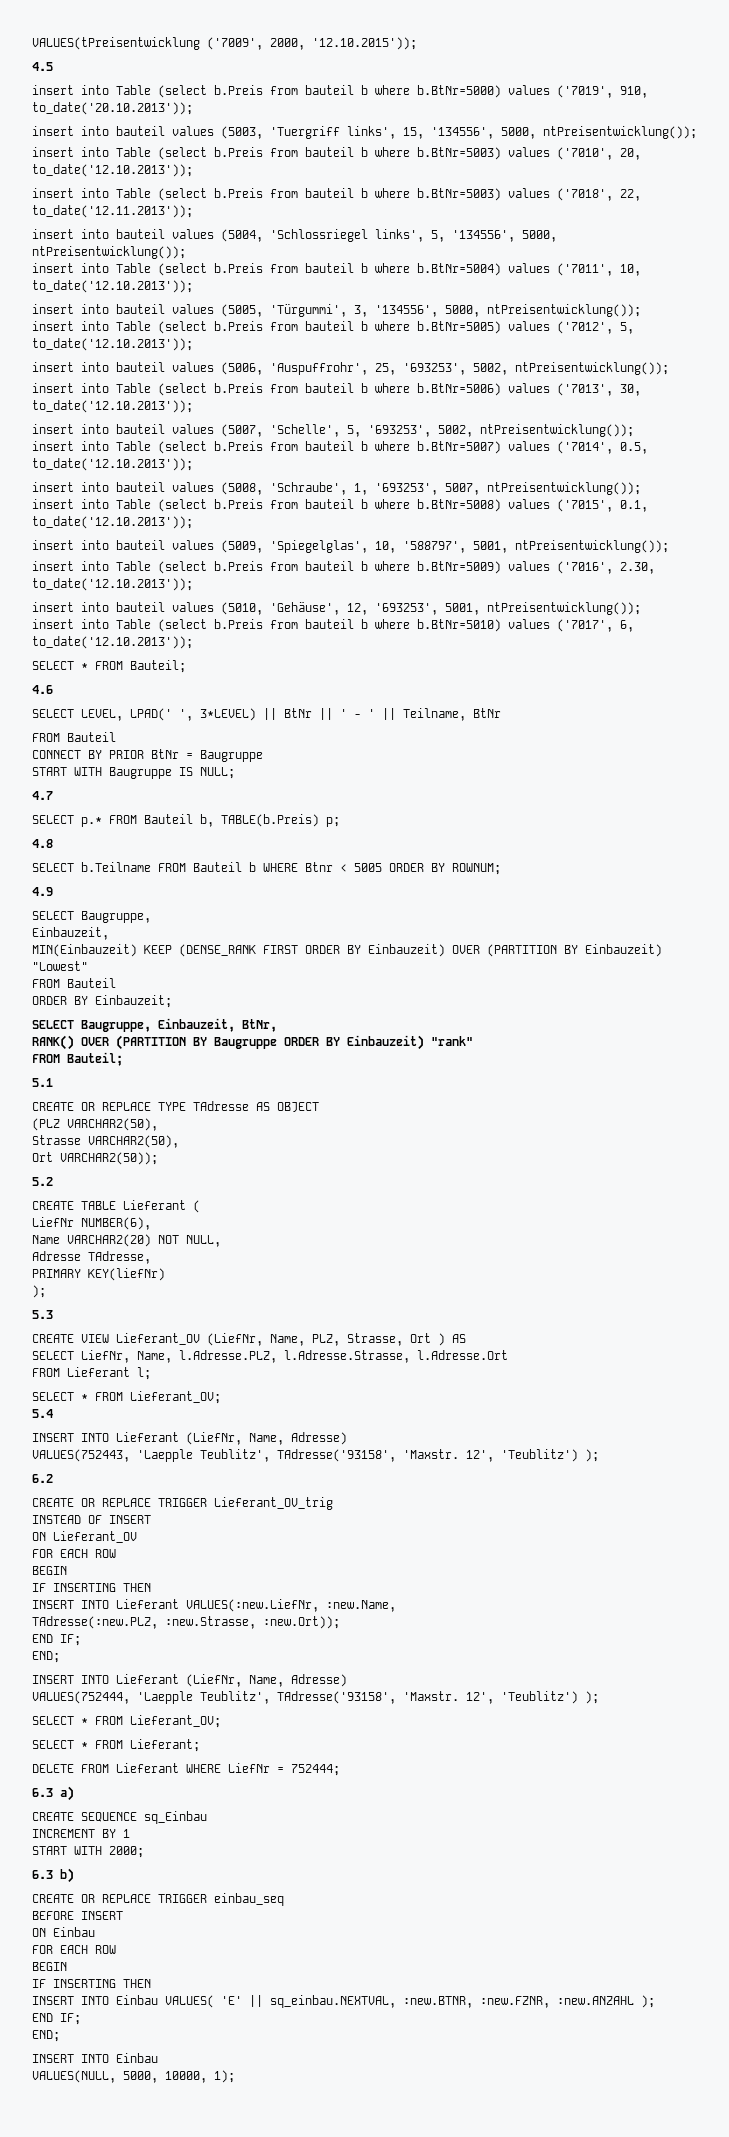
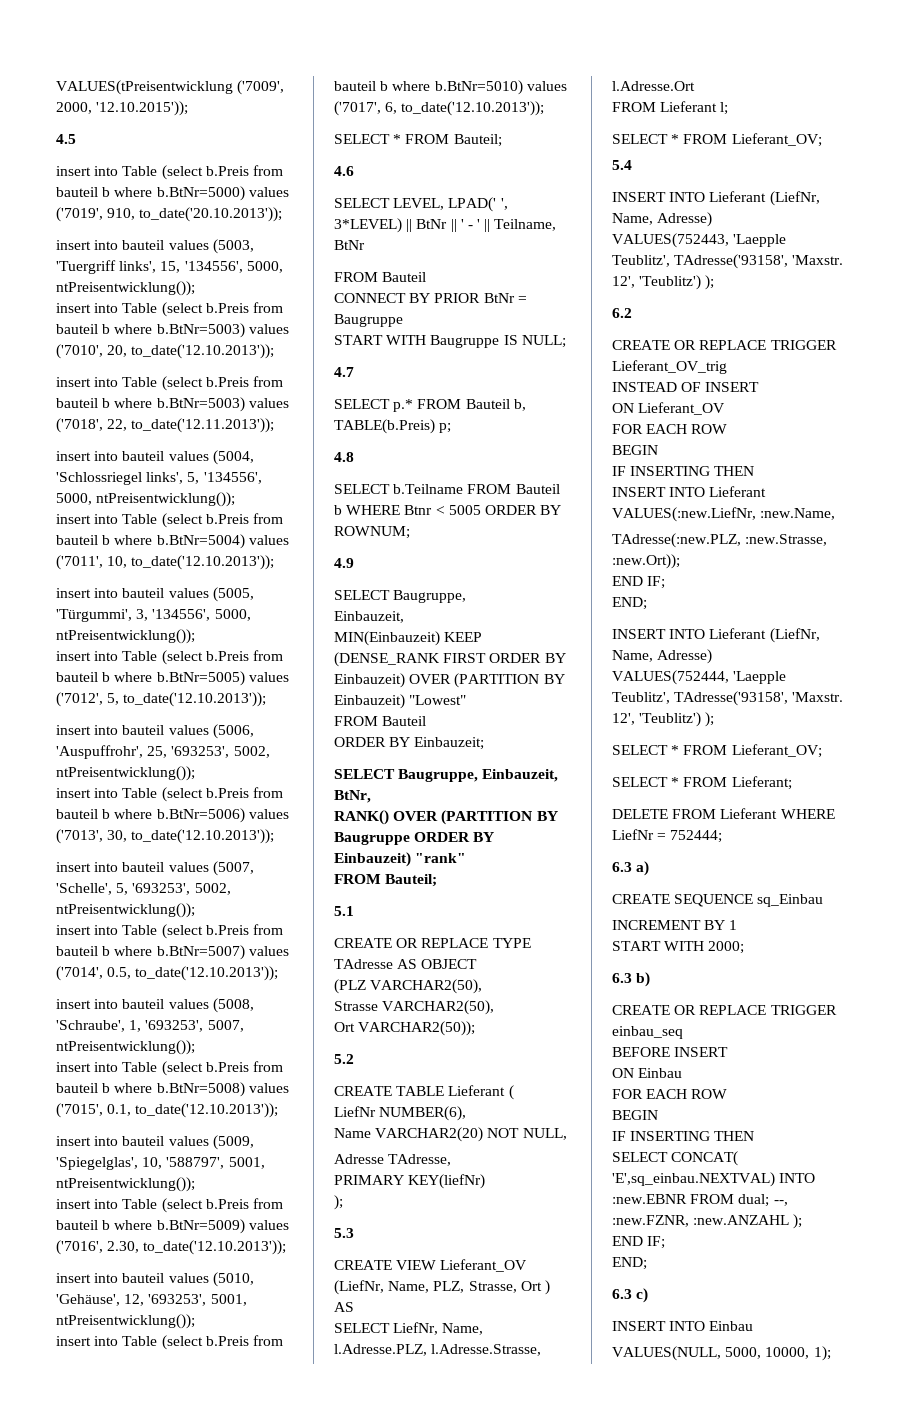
[32,1995,473,2008] INSERT INTO Einbau VALUES( 'E' || sq_einbau.NEXTVAL, :new.BTNR, -> [612,1151,739,1166] [612,1172,816,1187] [612,1194,788,1207] SELECT CONCAT( 'E',sq_einbau.NEXTVAL) INTO :new.EBNR FROM dual; --,
(60, 2036) none -> [612,1288,649,1303] // 6.3 c)

